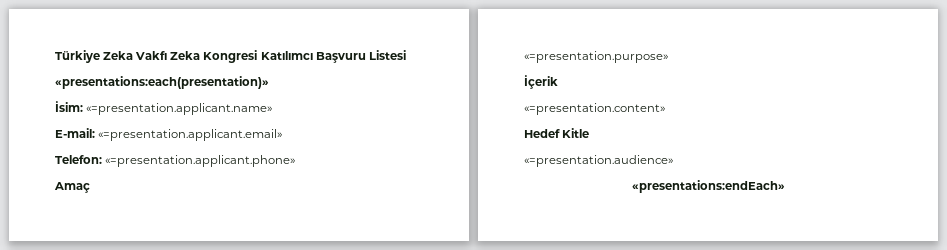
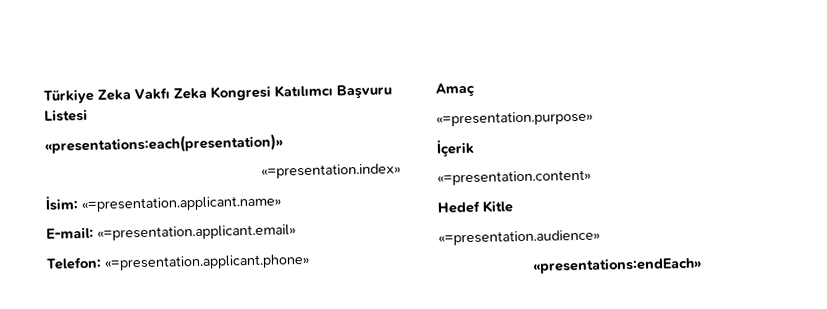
(269, 82) none -> [261,163,401,179] // «=presentation.index»

